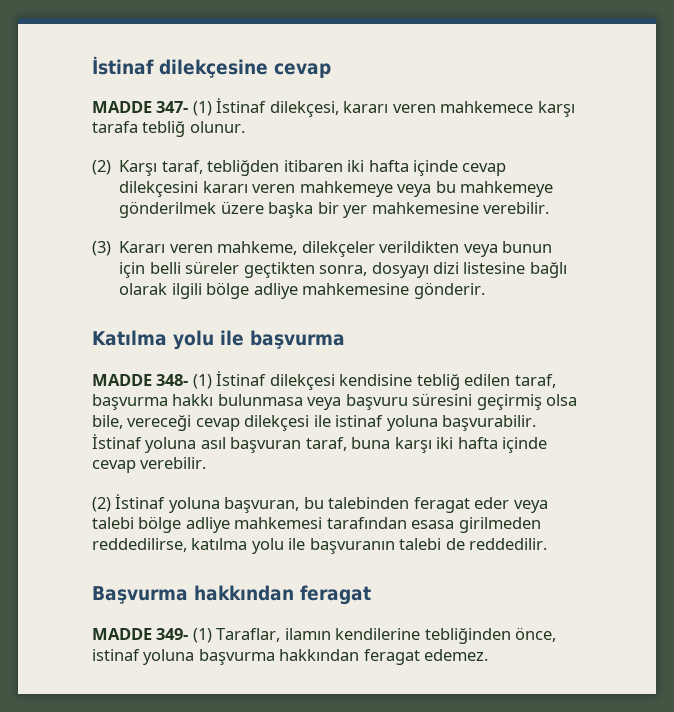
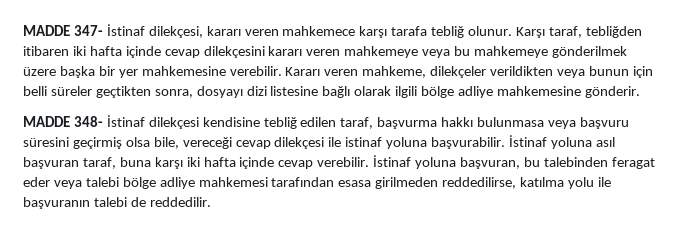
[92,56,331,78] İstinaf dilekçesine cevap // -> (23, 30) none
[192,101,212,116] (1) -> (103, 30) none
[92,160,111,175] // (2) -> (513, 31) none
[92,241,111,256] // (3) -> (282, 71) none
[92,330,345,350] // Katılma yolu ile başvurma -> (640, 92) none
[192,374,212,389] (1) -> (103, 121) none
[92,497,111,512] // (2) -> (370, 162) none
[92,585,371,605] [92,627,557,644] [92,649,489,665] // Başvurma hakkından feragat // MADDE 349- (1) Taraflar, ilamın kendilerine tebliğinden önce, istinaf yoluna başvurma hakkından feragat edemez. -> (211, 202) none

